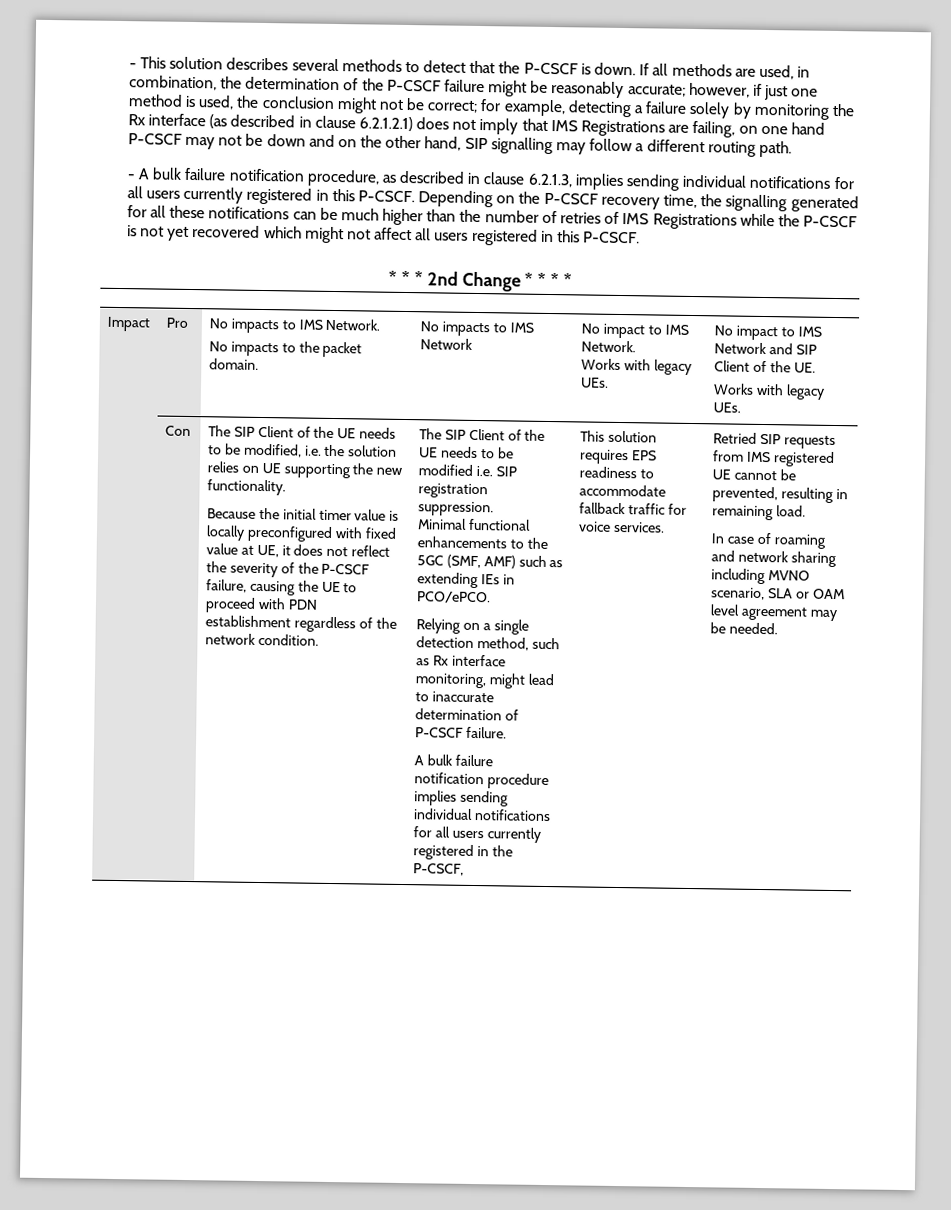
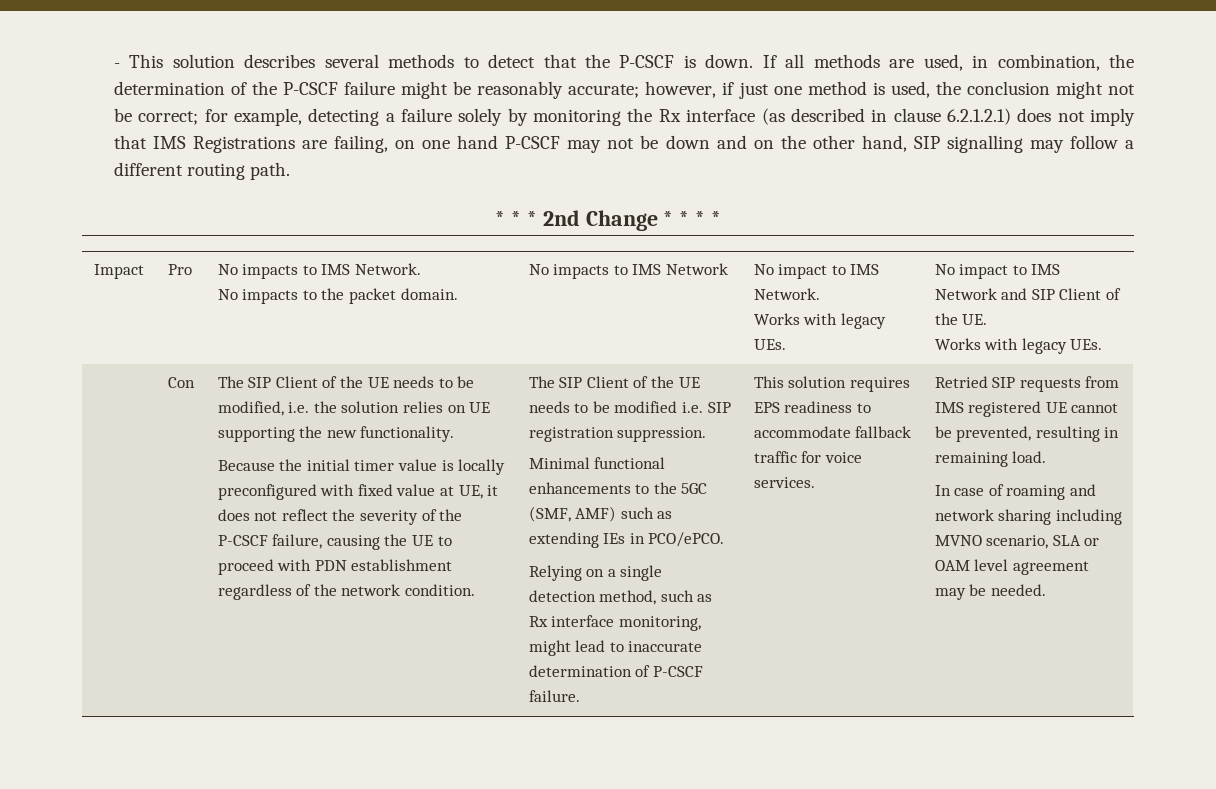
[126,167,855,191] [126,186,859,213] [126,205,858,230] [126,225,641,246] // - A bulk failure notification procedure, as described in clause 6.2.1.3, implies sending individual notifications for all users currently registered in this P-CSCF. Depending on the P-CSCF recovery time, the signalling generated for all these notifications can be much higher than the number of retries of IMS Registrations while the P-CSCF is not yet recovered which might not affect all users registered in this P-CSCF. -> (291, 171) none
[414,754,493,767] [414,772,550,790] [414,790,510,807] [414,808,552,822] [413,826,541,843] [413,844,513,861] [413,863,465,876] // A bulk failure notification procedure implies sending individual notifications for all users currently registered in the P-CSCF, -> (580, 696) none

